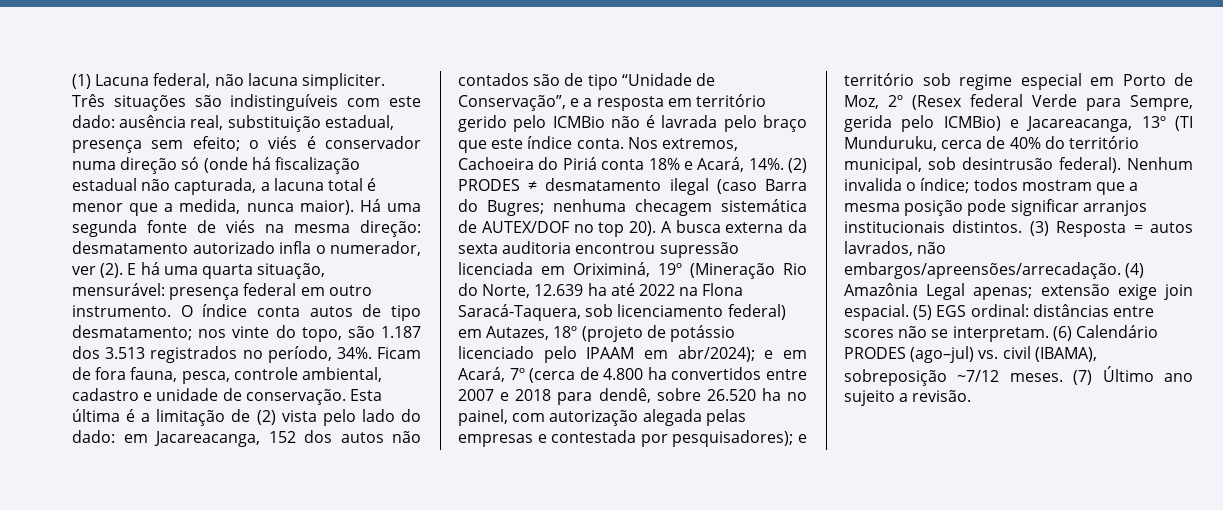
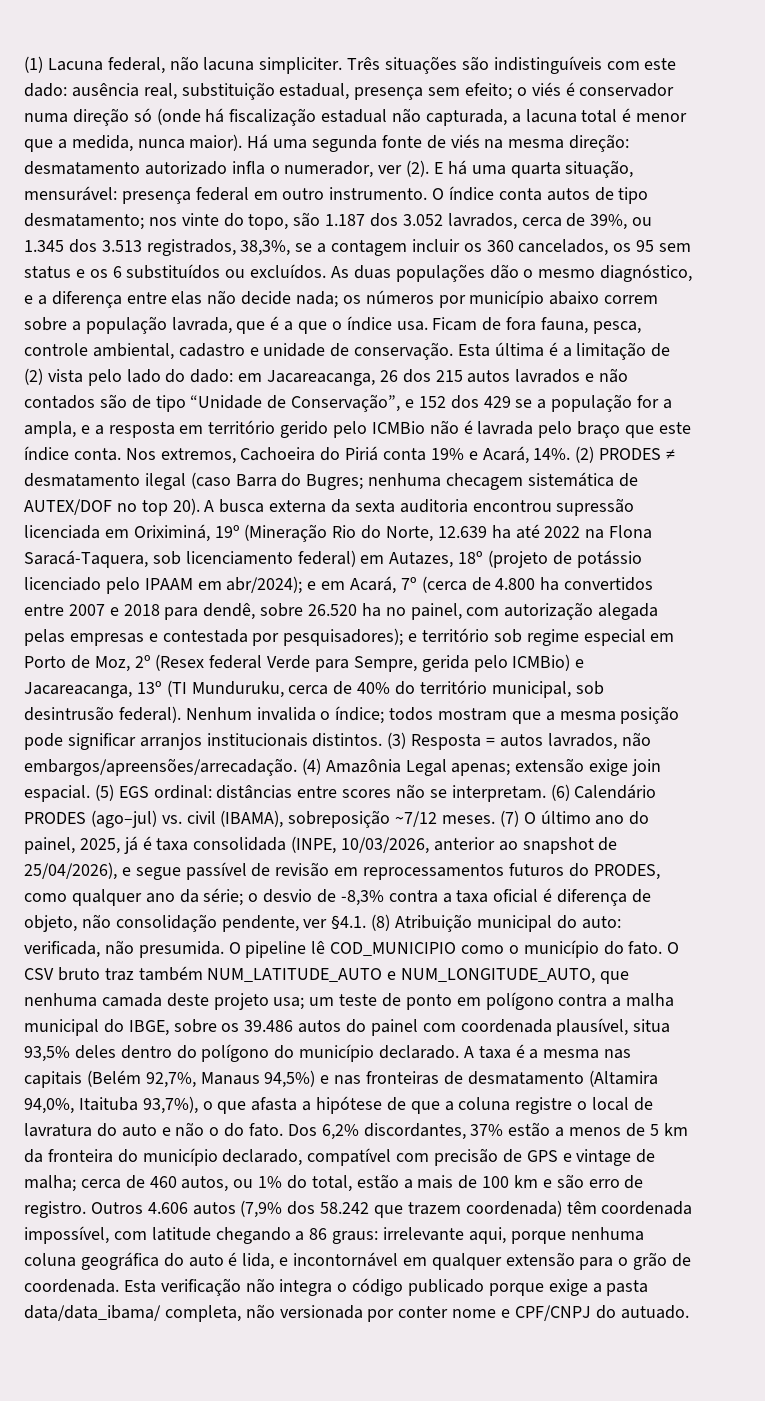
[105,346,372,363] 3.513 registrados no período, 34%. -> [402,213,653,230] [24,239,692,256] [24,264,693,282] [24,290,659,308] [24,316,428,334] 3.052 lavrados, cerca de 39%, ou 1.345 dos 3.513 registrados, 38,3%, se a contagem incluir os 360 cancelados, os 95 sem status e os 6 substituídos ou excluídos. As duas populações dão o mesmo diagnóstico, e a diferença entre elas não decide nada; os números por município abaixo correm sobre a população lavrada, que é a que o índice usa.
[268,430,384,443] 152 dos autos -> [379,369,595,383] 26 dos 215 autos lavrados e
(580, 102) none -> [418,394,672,412] [24,421,90,438] 152 dos 429 se a população for a ampla, e
[648,158,680,170] 18% -> [430,448,464,460] 19%
[1102,366,1193,382] [844,390,972,406] Último ano sujeito a revisão. -> [523,810,650,825] [24,836,618,854] [24,862,660,880] [24,888,651,906] [24,914,621,932] [24,940,680,958] [24,966,630,984] [24,992,675,1010] [24,1018,671,1036] [24,1044,632,1062] [24,1070,658,1088] [24,1096,653,1114] [24,1122,688,1140] [24,1148,656,1166] [24,1174,644,1192] [24,1200,693,1218] [24,1226,644,1244] [24,1252,692,1270] [24,1278,649,1296] [24,1304,689,1322] O último ano do painel, 2025, já é taxa consolidada (INPE, 10/03/2026, anterior ao snapshot de 25/04/2026), e segue passível de revisão em reprocessamentos futuros do PRODES, como qualquer ano da série; o desvio de -8,3% contra a taxa oficial é diferença de objeto, não consolidação pendente, ver §4.1. (8) Atribuição municipal do auto: verificada, não presumida. O pipeline lê COD_MUNICIPIO como o município do fato. O CSV bruto traz também NUM_LATITUDE_AUTO e NUM_LONGITUDE_AUTO, que nenhuma camada deste projeto usa; um teste de ponto em polígono contra a malha municipal do IBGE, sobre os 39.486 autos do painel com coordenada plausível, situa 93,5% deles dentro do polígono do município declarado. A taxa é a mesma nas capitais (Belém 92,7%, Manaus 94,5%) e nas fronteiras de desmatamento (Altamira 94,0%, Itaituba 93,7%), o que afasta a hipótese de que a coluna registre o local de lavratura do auto e não o do fato. Dos 6,2% discordantes, 37% estão a menos de 5 km da fronteira do município declarado, compatível com precisão de GPS e vintage de malha; cerca de 460 autos, ou 1% do total, estão a mais de 100 km e são erro de registro. Outros 4.606 autos (7,9% dos 58.242 que trazem coordenada) têm coordenada impossível, com latitude chegando a 86 graus: irrelevante aqui, porque nenhuma coluna geográfica do auto é lida, e incontornável em qualquer extensão para o grão de coordenada. Esta verificação não integra o código publicado porque exige a pasta data/data_ibama/ completa, não versionada por conter nome e CPF/CNPJ do autuado.

